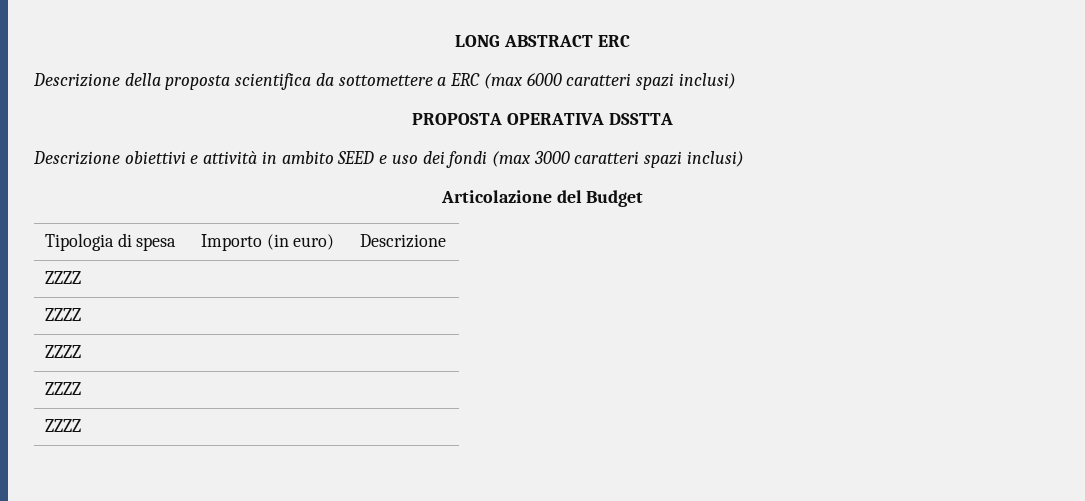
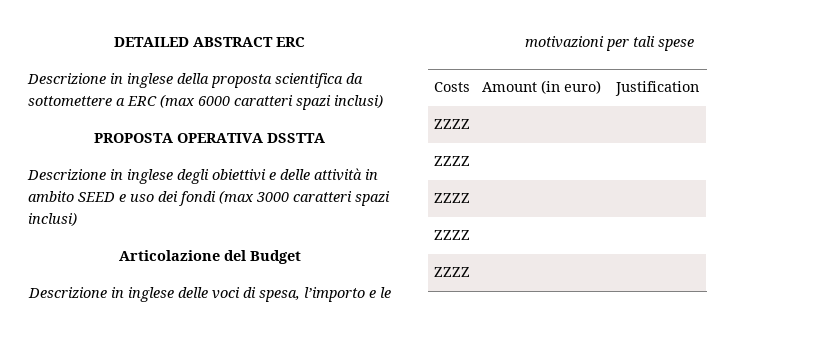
[455,35,501,47] LONG -> [114,37,189,47] DETAILED
(120, 80) none -> [110,73,173,88] in inglese
(120, 158) none -> [110,169,209,184] in inglese degli
(199, 159) none -> [280,169,310,180] delle
[45,233,177,251] [201,234,263,251] // Tipologia di spesa | Importo -> [27,287,391,302] [525,36,694,51] [433,82,470,92] [481,82,537,92] // Descrizione in inglese delle voci di spesa, l’importo e le motivazioni per tali spese // Costs | Amount
[360,234,447,248] Descrizione -> [614,81,699,96] Justification

